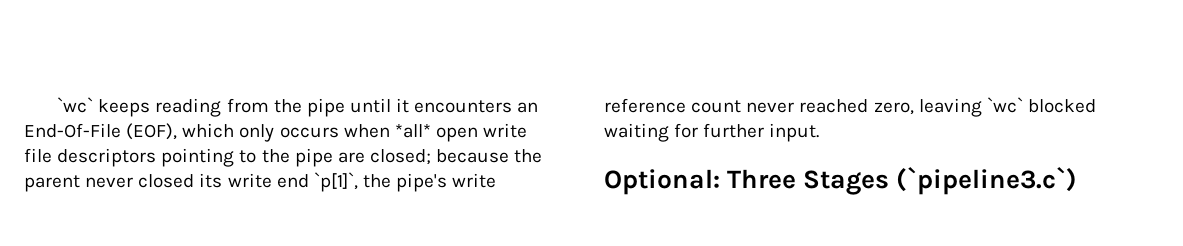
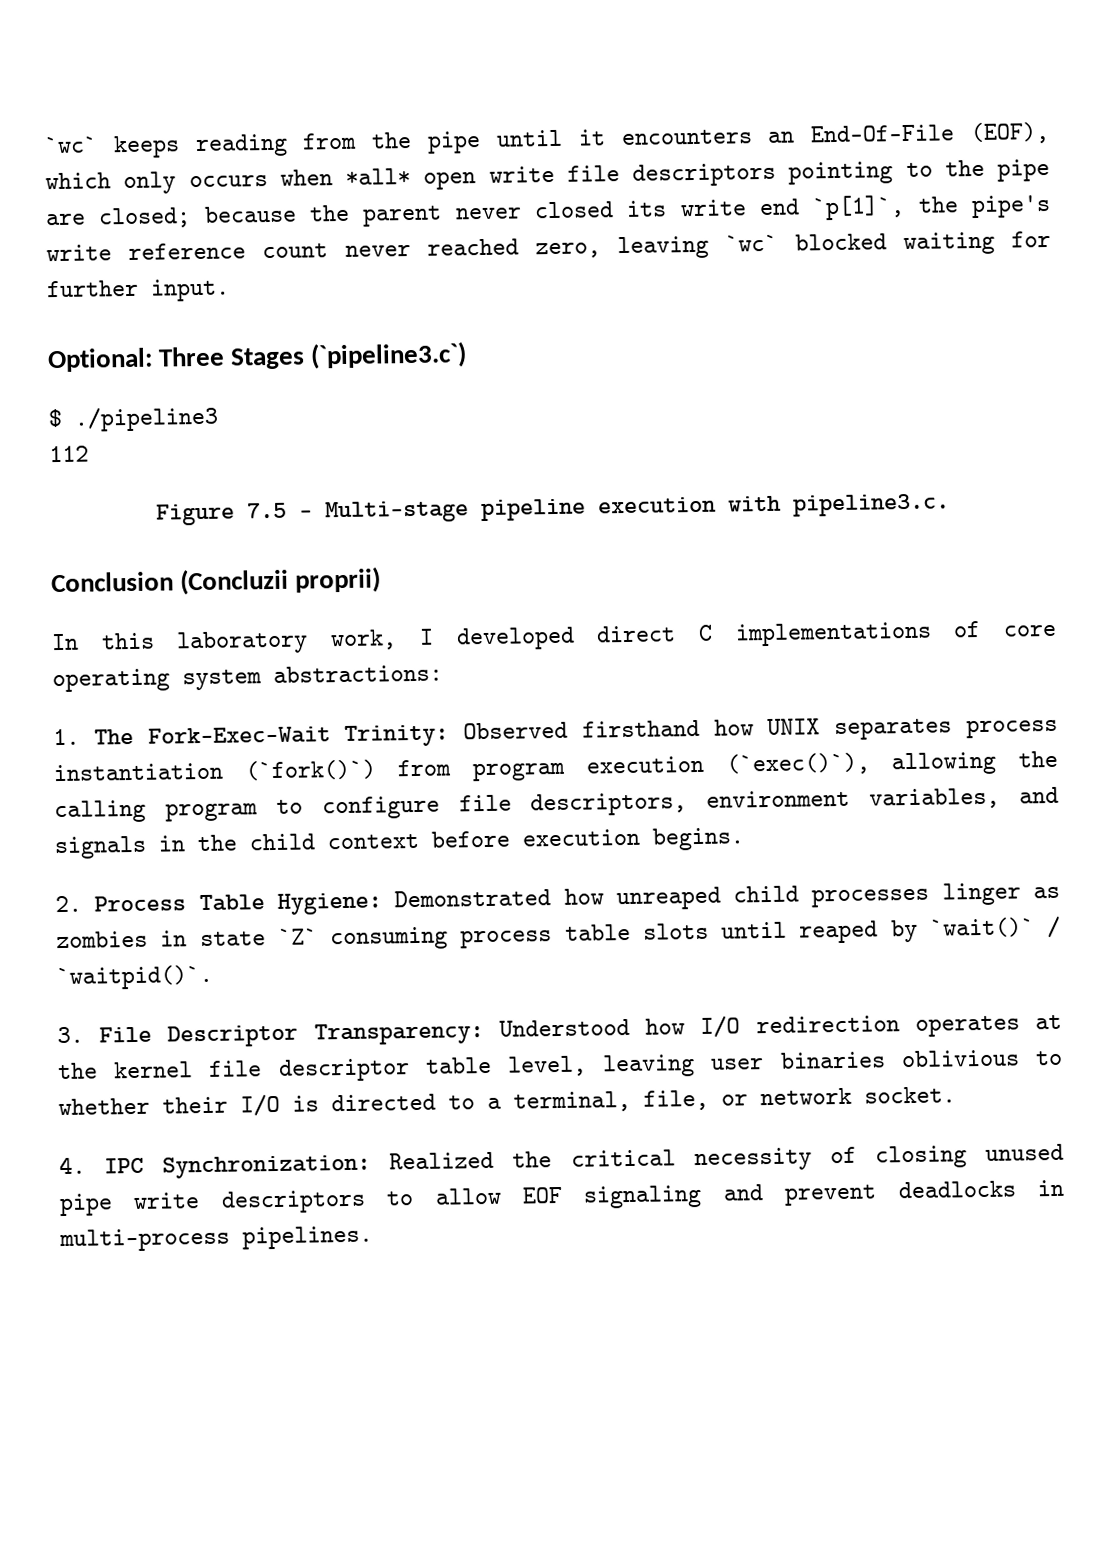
(1078, 181) none -> [48,405,219,432] [49,445,89,463] [155,493,950,526] [51,566,382,596] [51,620,1058,655] [52,664,443,693] [53,718,1059,747] [53,750,1058,782] [54,786,1059,824] [54,827,745,860] [55,882,1060,915] [56,915,1061,951] [56,964,213,991] [57,1014,1062,1048] [57,1049,1064,1082] [58,1086,956,1117] [59,1143,1064,1179] [59,1179,1064,1217] [59,1225,373,1253] // $ ./pipeline3 // 112 // Figure 7.5 – Multi-stage pipeline execution with pipeline3.c. // Conclusion (Concluzii proprii) // In this laboratory work, I developed direct C implementations of core operating system abstractions: // 1. The Fork-Exec-Wait Trinity: Observed firsthand how UNIX separates process instantiation (`fork()`) from program execution (`exec()`), allowing the calling program to configure file descriptors, environment variables, and signals in the child context before execution begins. // 2. Process Table Hygiene: Demonstrated how unreaped child processes linger as zombies in state `Z` consuming process table slots until reaped by `wait()` / `waitpid()`. // 3. File Descriptor Transparency: Understood how I/O redirection operates at the kernel file descriptor table level, leaving user binaries oblivious to whether their I/O is directed to a terminal, file, or network socket. // 4. IPC Synchronization: Realized the critical necessity of closing unused pipe write descriptors to allow EOF signaling and prevent deadlocks in multi-process pipelines.

